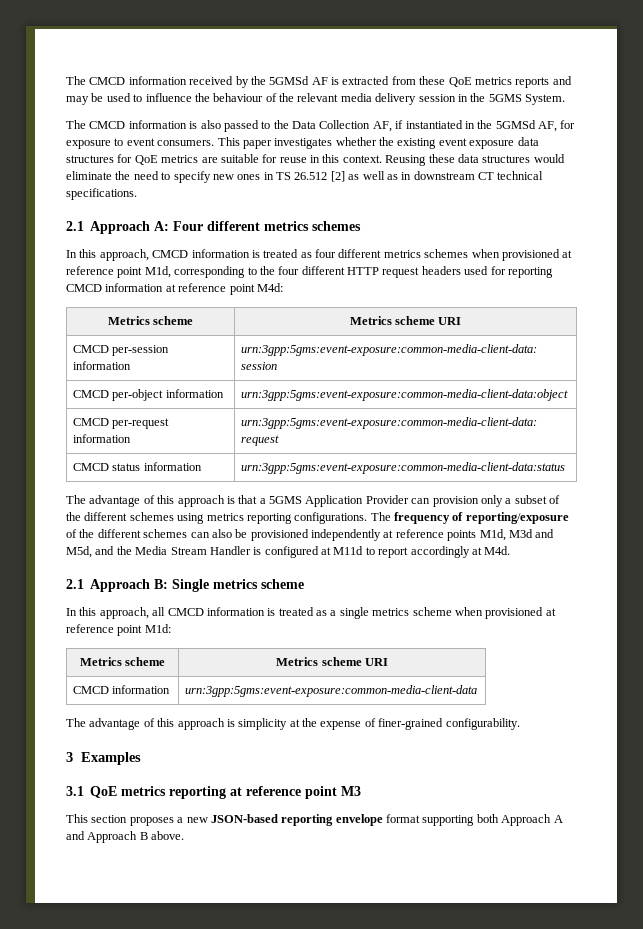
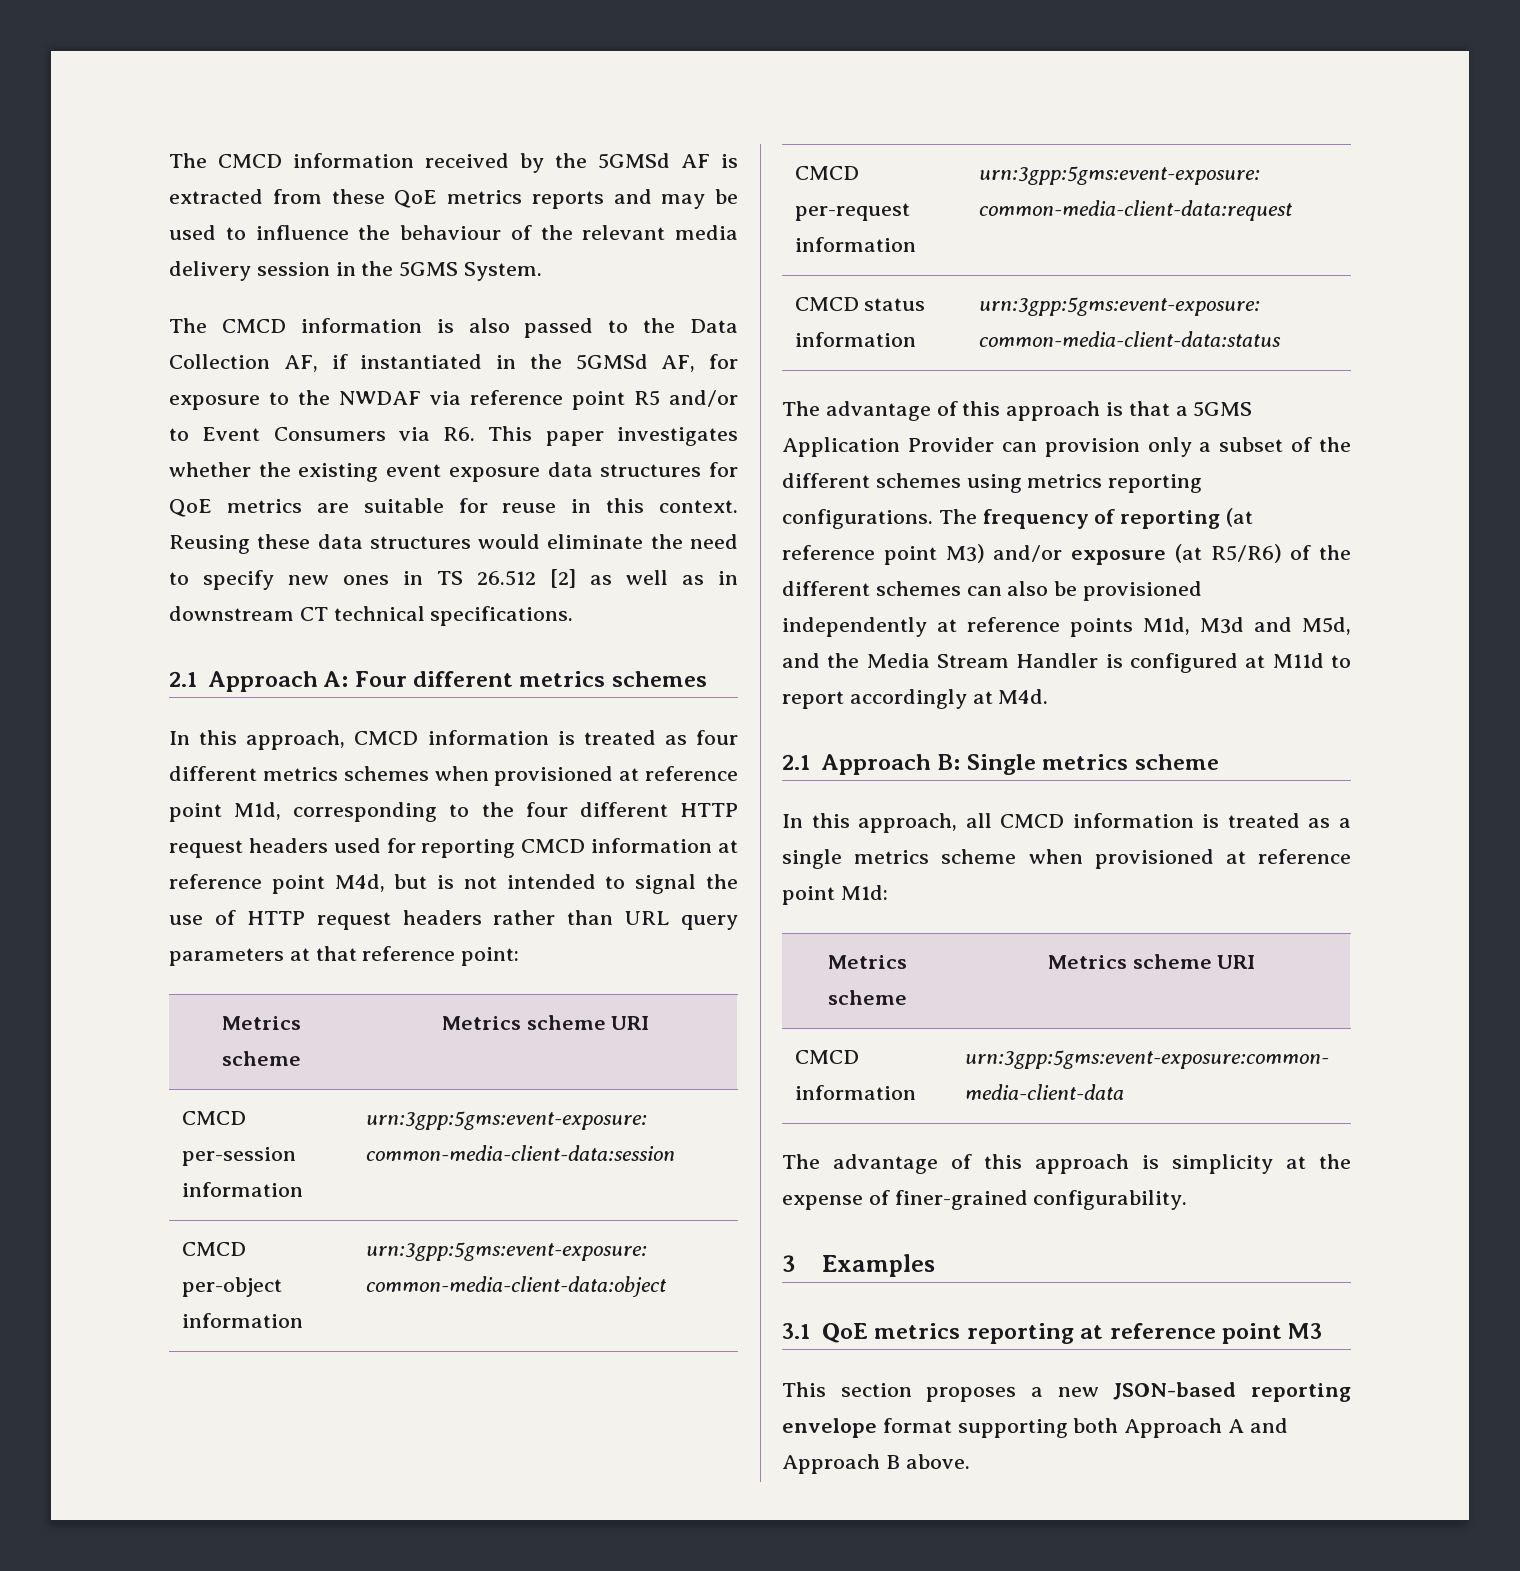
[126,138,215,146] event consumers. -> [298,390,738,410] [169,427,476,441] the NWDAF via reference point R5 and/or to Event Consumers via R6.
[256,283,283,292] M4d: -> [334,874,738,894] [169,910,738,930] [169,946,520,966] M4d, but is not intended to signal the use of HTTP request headers rather than URL query parameters at that reference point:
[465,512,569,524] reporting/exposure -> [1120,508,1254,529] [782,544,1282,565] reporting (at reference point M3) and/or exposure (at R5/R6)

